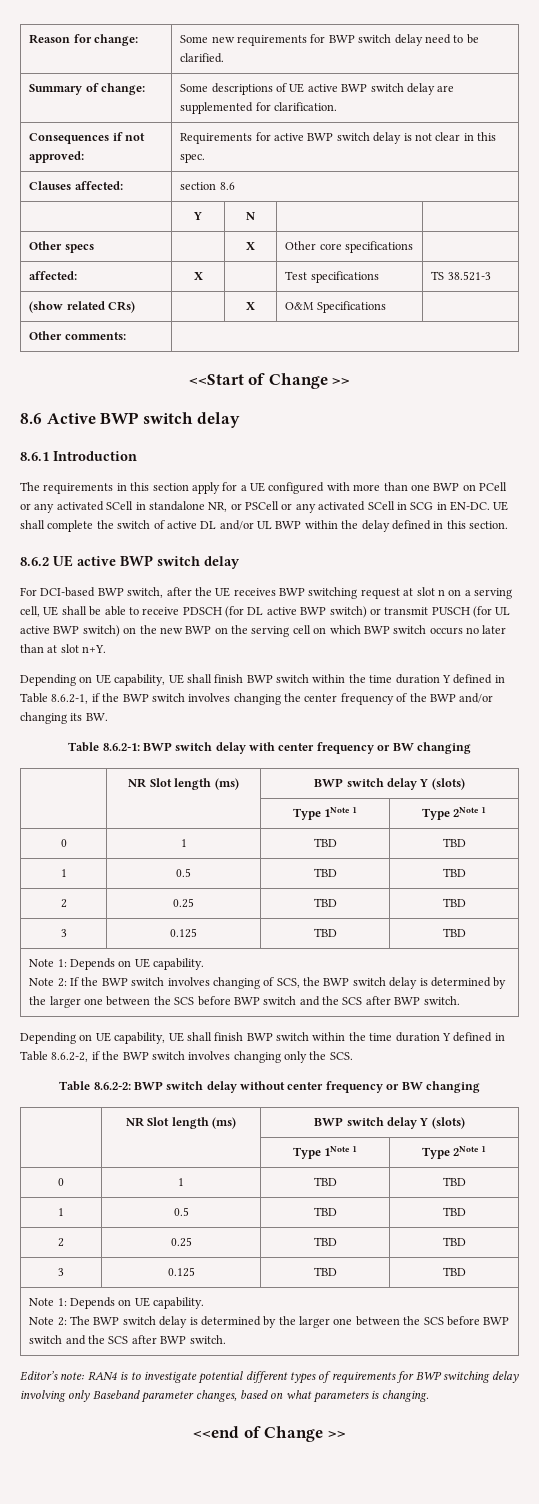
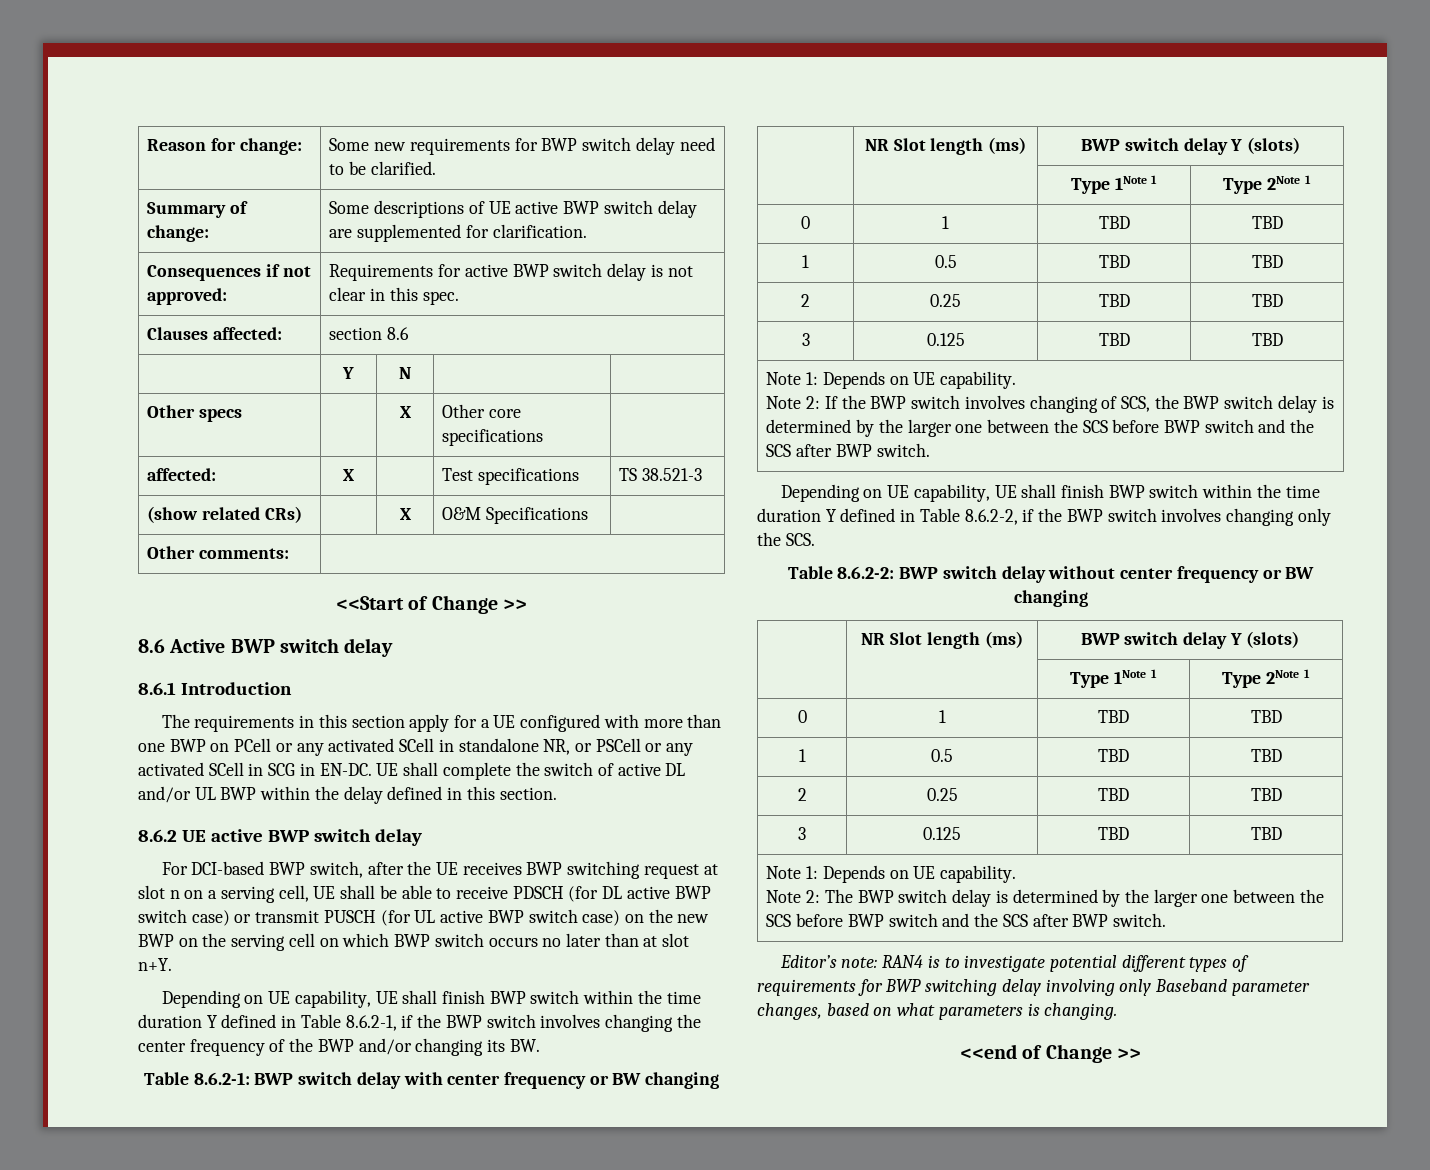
[329,606,367,618] switch) -> [138,909,230,926] switch case)
[82,625,120,637] switch) -> [528,909,621,926] switch case)

